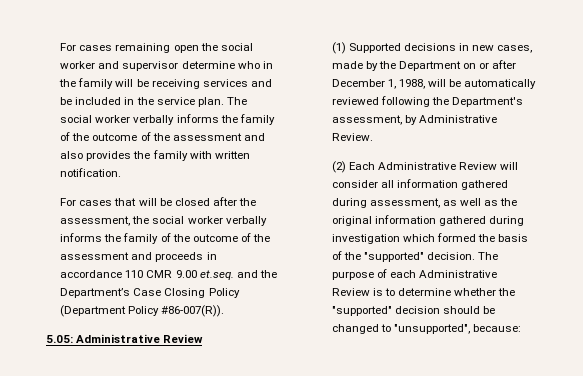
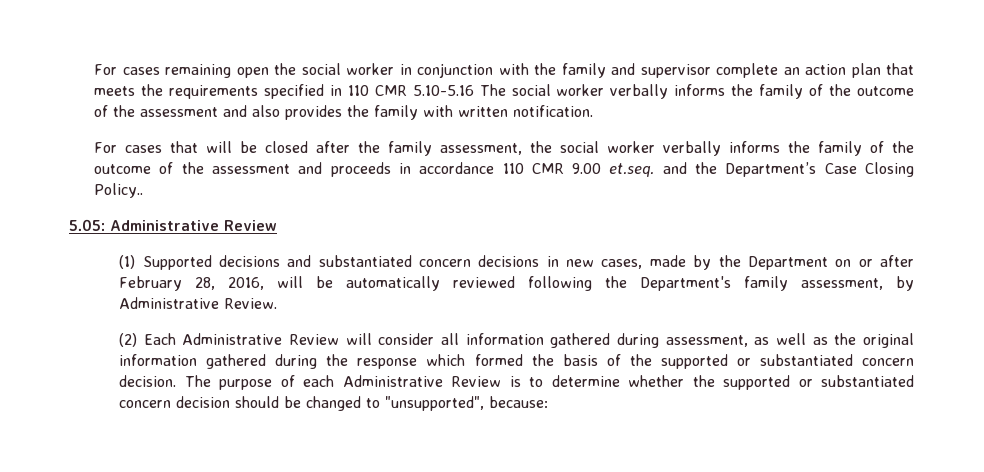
[98,61,273,71] [59,78,272,89] [60,97,224,107] and supervisor determine who in the family will be receiving services and be included in the service plan. -> [399,63,915,78] [94,84,474,99] in conjunction with the family and supervisor complete an action plan that meets the requirements specified in 110 CMR 5.10-5.16
(257, 202) none -> [388,141,433,156] family
[208,288,240,298] [60,305,225,317] Policy (Department Policy #86-007(R)). -> [94,183,144,198] Policy..
(456, 47) none -> [287,255,540,267] and substantiated concern decisions
[331,79,425,89] December 1, 1988, -> [119,276,265,291] February 28, 2016,
(523, 102) none -> [744,276,789,291] family
[331,234,400,244] investigation -> [326,354,418,369] the response
[363,252,424,262] "supported" -> [660,354,915,369] supported or substantiated concern
[331,306,392,316] "supported" -> [723,375,915,390] [119,400,172,408] supported or substantiated concern

